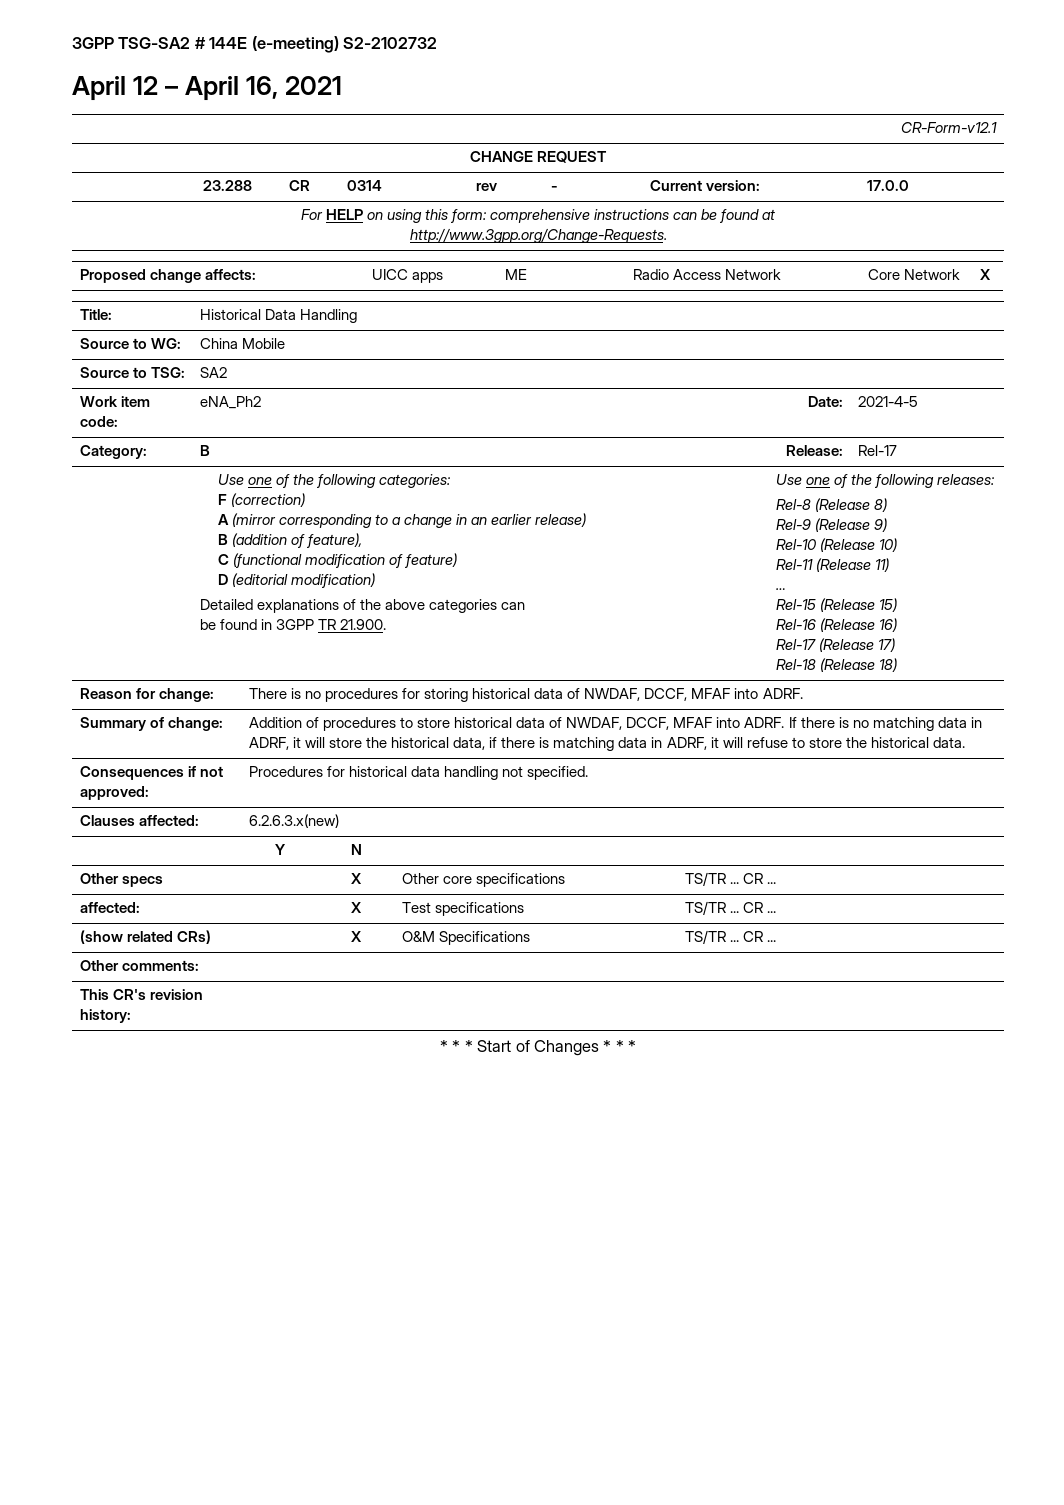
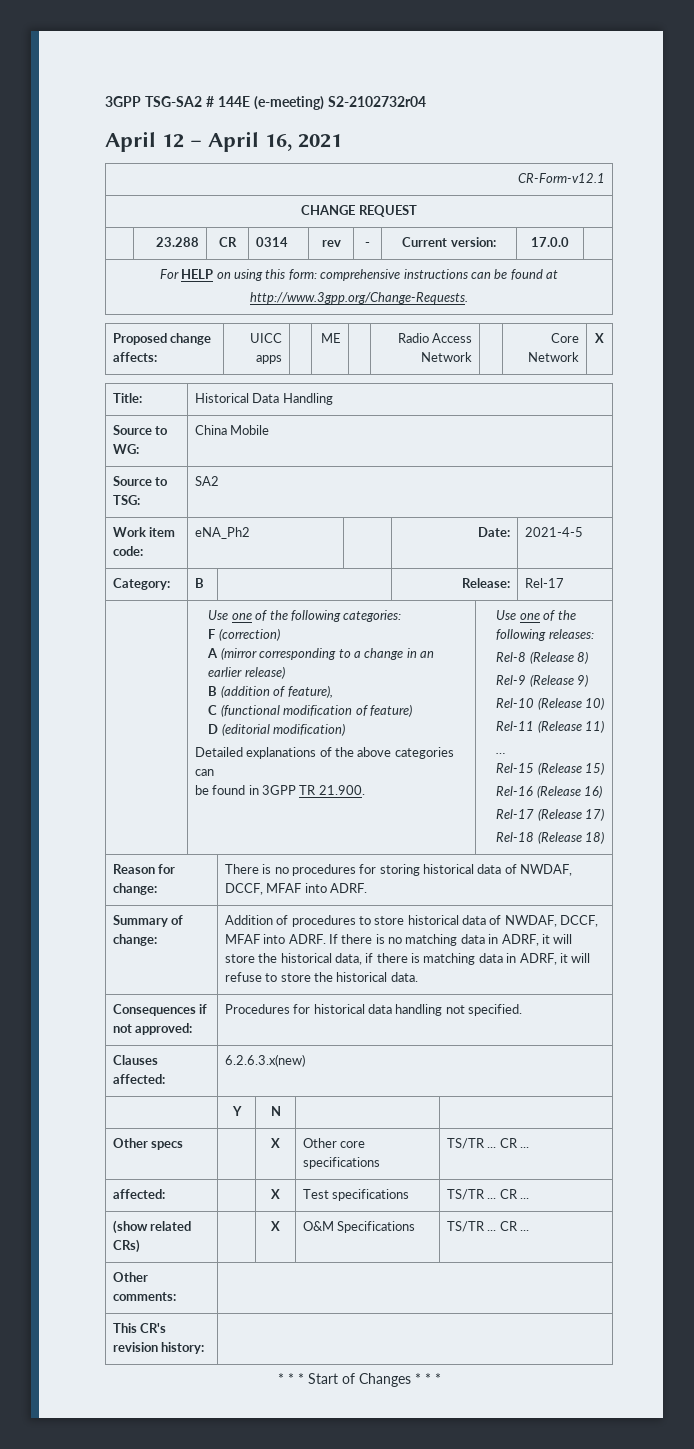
[343,37,438,49] S2-2102732 -> [328,96,426,107] S2-2102732r04

